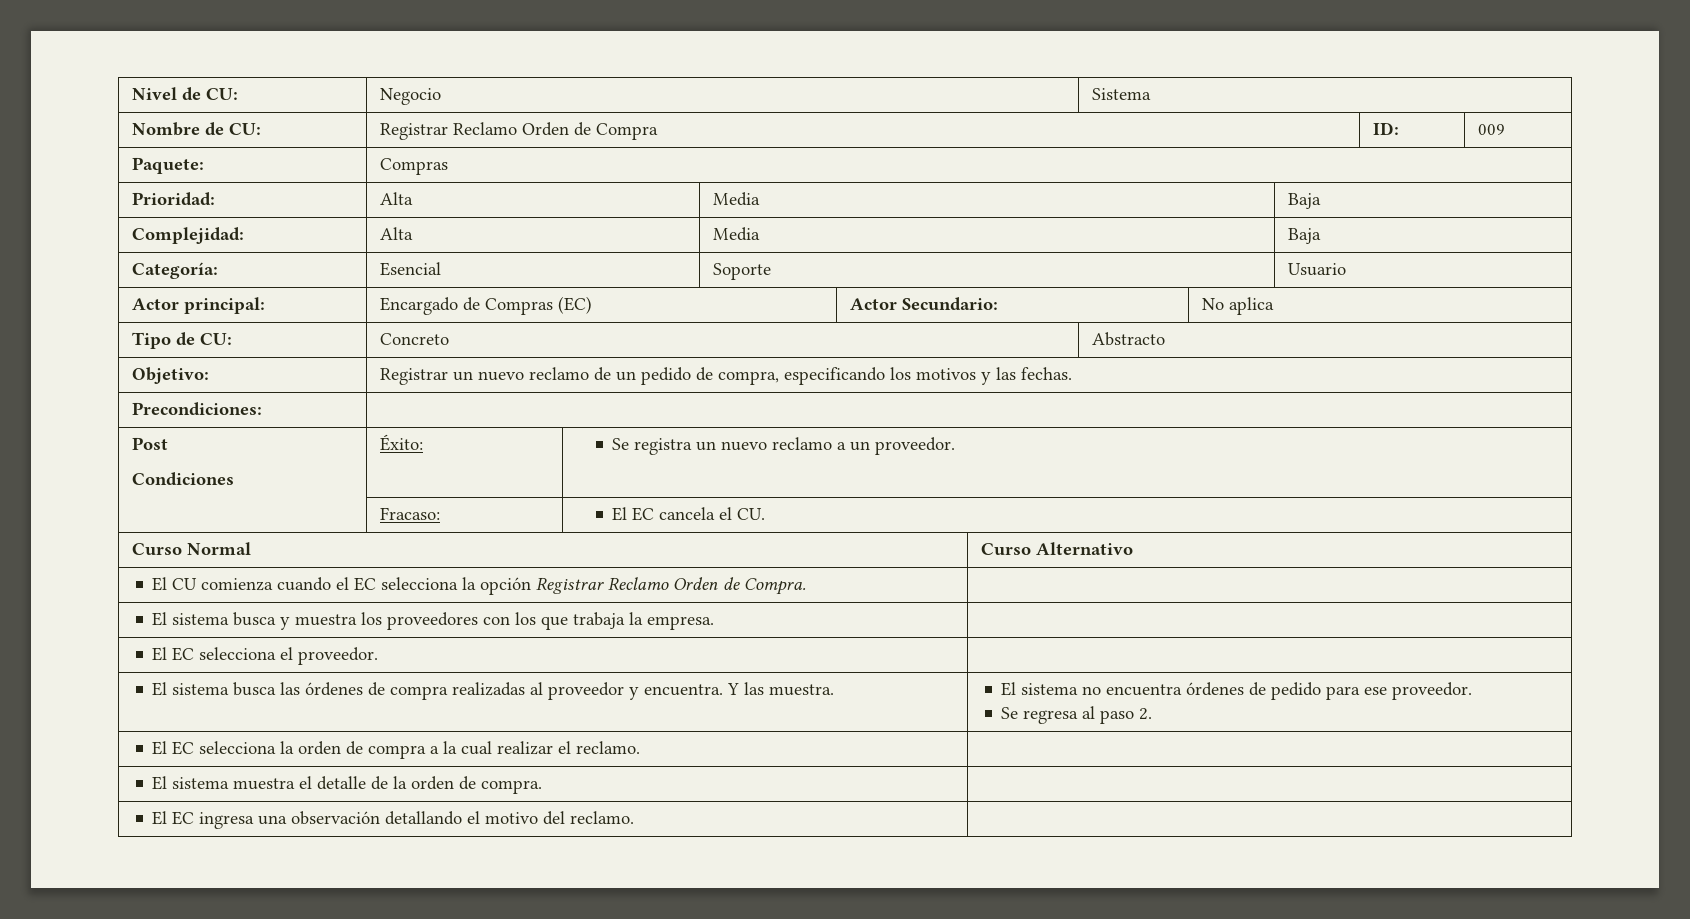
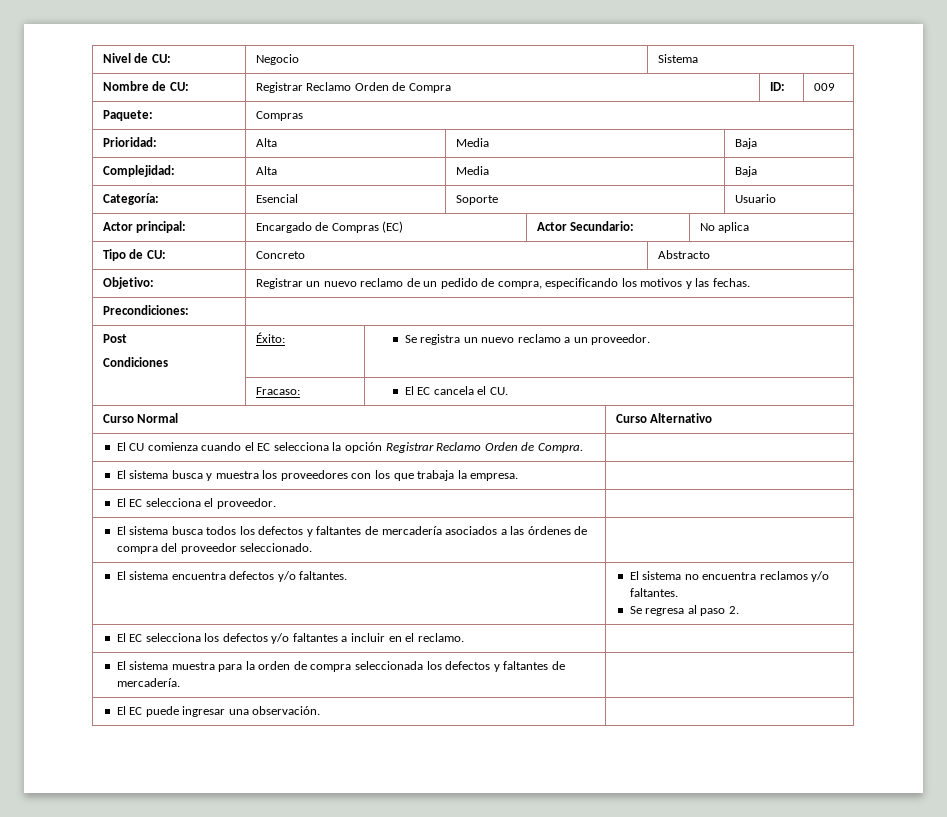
[280,682,835,700] [1001,682,1473,700] las órdenes de compra realizadas al proveedor y encuentra. Y las muestra. | El sistema no encuentra órdenes de pedido para ese proveedor. -> [206,526,588,537] [116,543,313,554] [116,571,348,582] [629,571,830,582] [629,588,678,597] todos los defectos y faltantes de mercadería asociados a las órdenes de compra del proveedor seleccionado. | // El sistema encuentra defectos y/o faltantes. | El sistema no encuentra reclamos y/o faltantes.
[280,741,554,759] la orden de compra a la cual realizar -> [204,633,402,644] los defectos y/o faltantes a incluir en
[299,776,543,794] [152,811,635,829] el detalle de la orden de compra. | // El EC ingresa una observación detallando el motivo del reclamo. -> [218,661,565,672] [116,678,180,687] [116,706,321,717] para la orden de compra seleccionada los defectos y faltantes de mercadería. | // El EC puede ingresar una observación.

